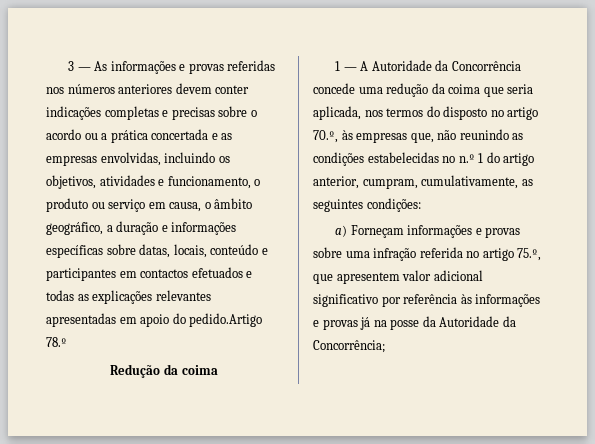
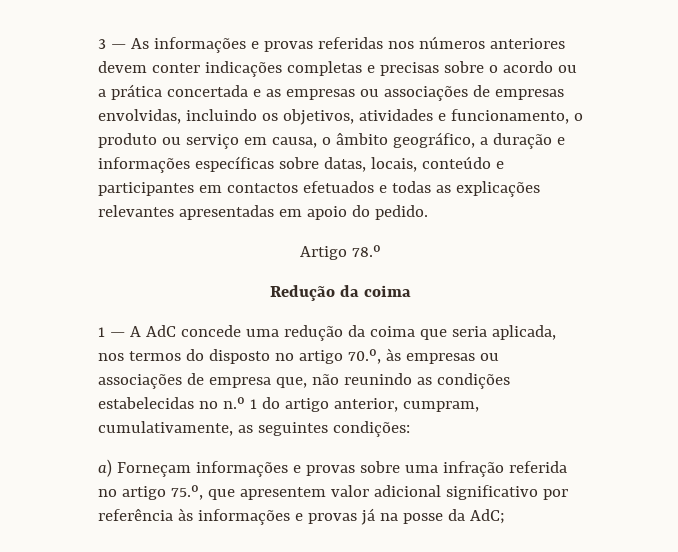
(97, 160) none -> [359,85,564,101] ou associações de empresas
[189,313,263,327] pedido.Artigo -> [374,205,428,220] [300,246,348,260] pedido. // Artigo
[371,60,521,71] Autoridade da Concorrência -> [145,325,176,337] AdC
(408, 137) none -> [479,353,499,361] [98,373,271,389] ou associações de empresa
[439,316,516,327] [313,340,385,353] Autoridade da Concorrência; -> [469,509,505,524] AdC;

